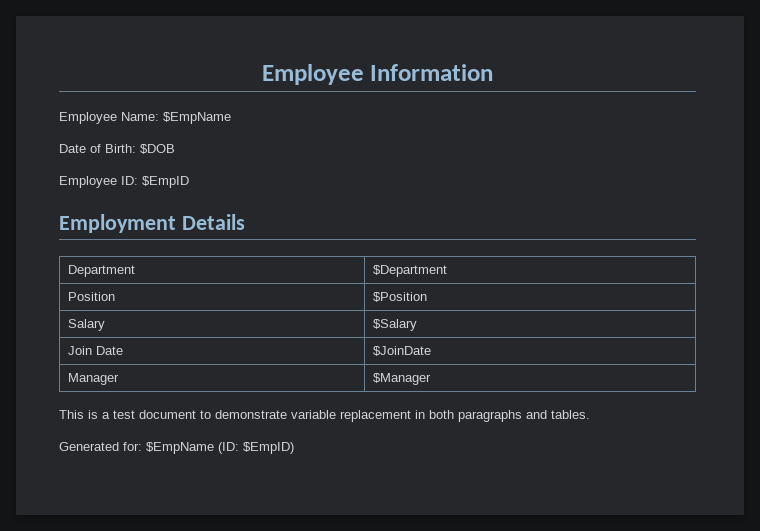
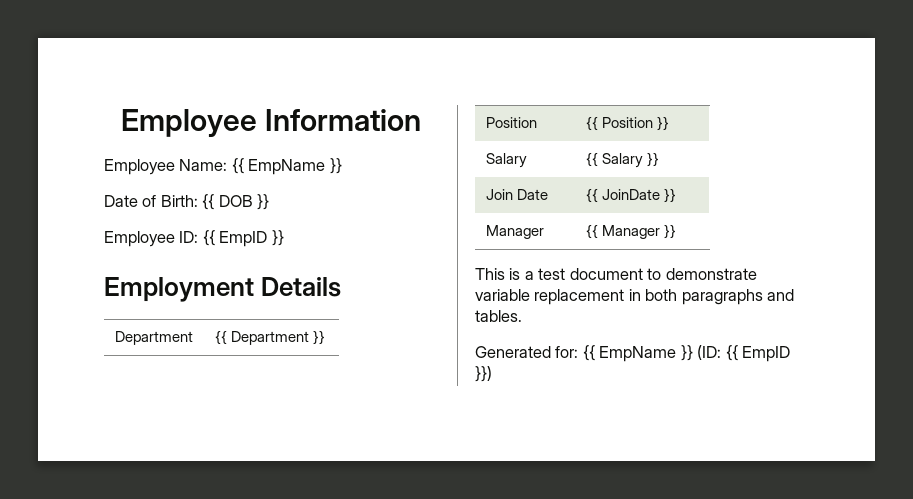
[163,112,231,124] $EmpName -> [231,158,342,175] {{ EmpName }}
[140,144,175,154] $DOB -> [202,194,270,210] {{ DOB }}
[142,176,189,188] $EmpID -> [202,230,284,247] {{ EmpID }}
[372,265,447,277] [67,292,115,301] [372,292,427,302] [67,319,105,331] [372,319,417,331] [67,346,123,355] [372,346,431,356] [67,373,119,385] [372,373,431,385] $Department // Position | $Position // Salary | $Salary // Join Date | $JoinDate // Manager | $Manager -> [214,330,325,345] [485,117,537,128] [585,116,669,131] [485,153,527,168] [585,152,659,168] [485,189,548,200] [585,188,676,203] [485,225,544,239] [585,224,676,239] {{ Department }} // Position | {{ Position }} // Salary | {{ Salary }} // Join Date | {{ JoinDate }} // Manager | {{ Manager }}
[146,442,294,454] $EmpName (ID: $EmpID) -> [582,345,791,362] [475,366,492,382] {{ EmpName }} (ID: {{ EmpID }})

